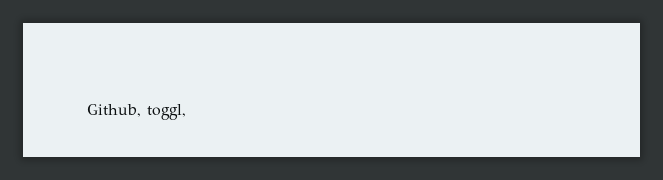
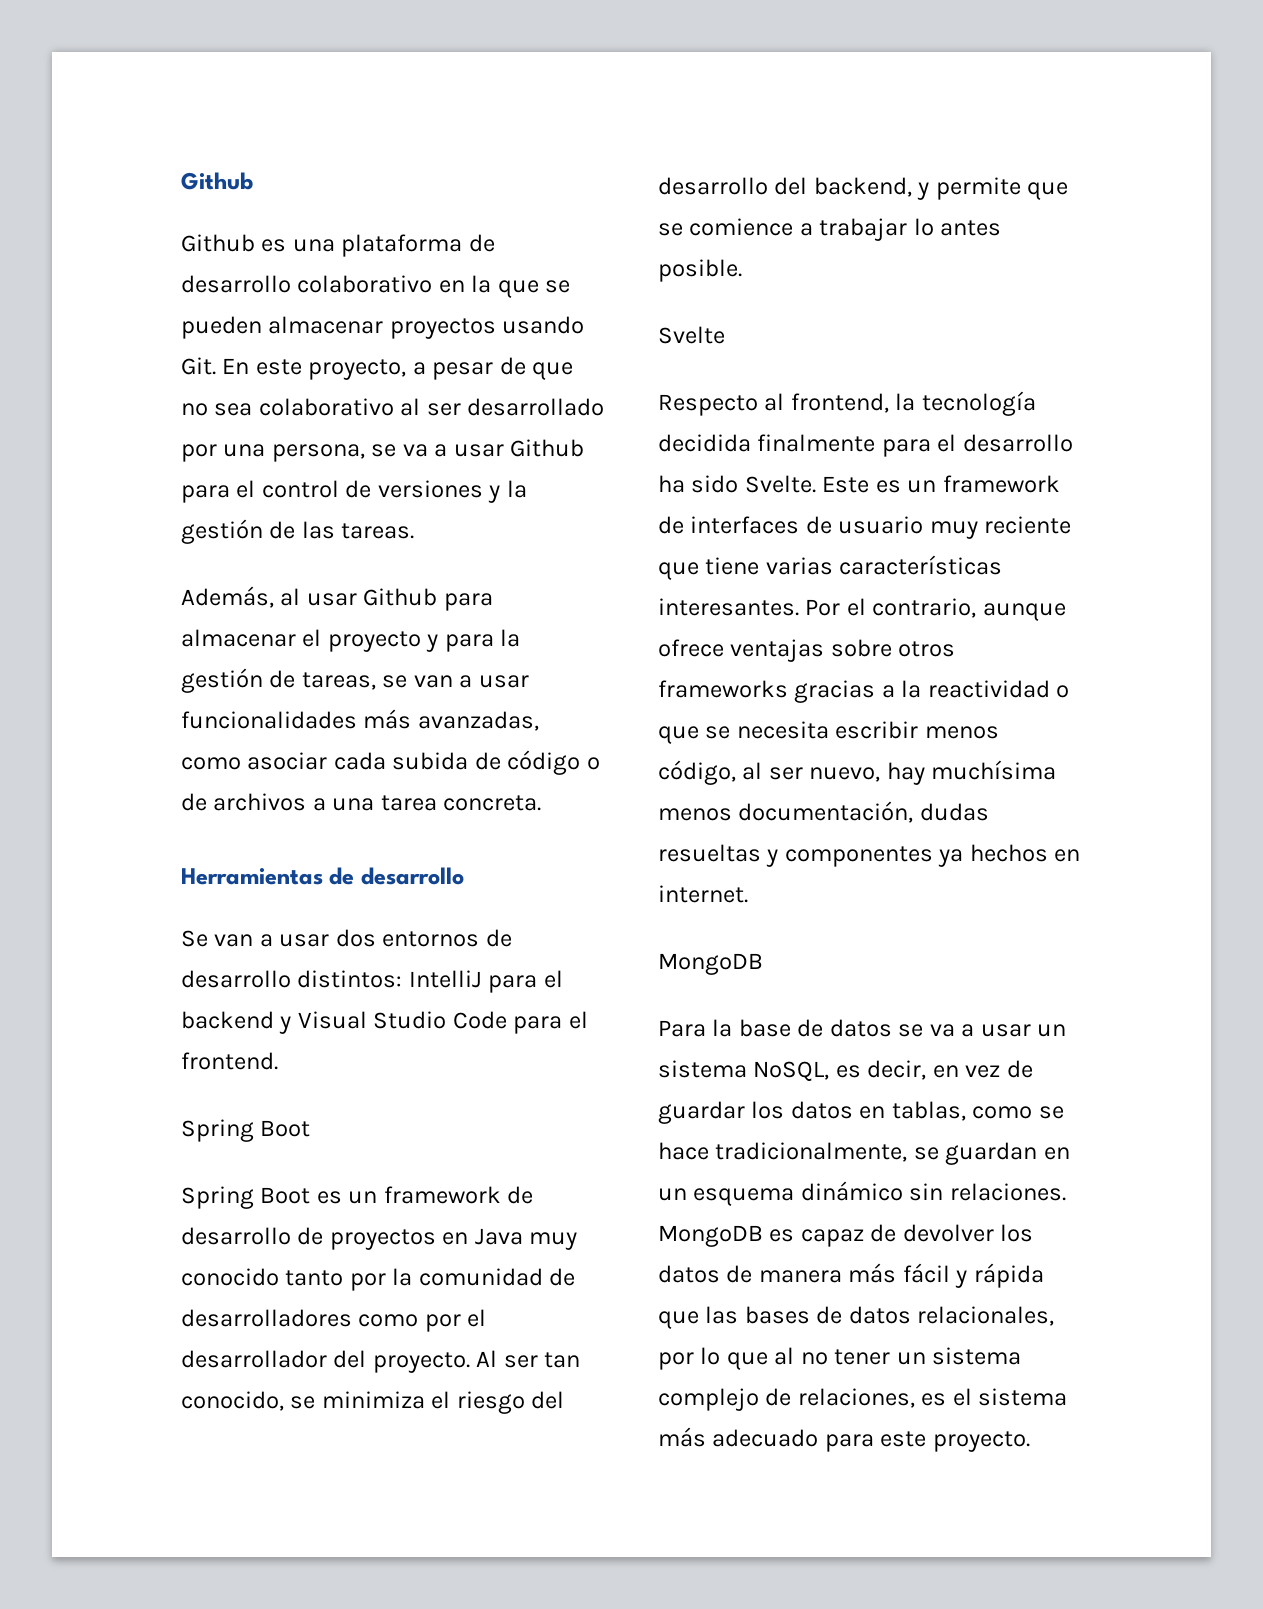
[87,104,186,120] Github, toggl, -> [181,172,253,190] [181,234,495,257] [181,275,571,298] [181,316,585,339] [181,357,574,380] [181,398,605,416] [181,439,585,462] [181,480,527,503] [181,519,415,544] [181,586,493,611] [181,629,521,652] [181,668,529,693] [181,709,539,731] [181,750,600,775] [181,793,542,811] [181,867,464,885] [181,929,512,947] [181,970,563,993] [181,1011,588,1034] [181,1052,278,1070] [181,1119,311,1142] [181,1186,534,1209] [181,1227,578,1250] [181,1268,576,1291] [181,1309,487,1332] [181,1350,581,1373] [181,1391,565,1414] [658,177,1069,200] [658,218,1002,241] [658,259,742,282] [658,326,725,344] [658,391,1036,416] [658,434,1073,457] [658,475,1060,493] [658,516,1072,539] [658,555,1003,580] [658,598,1066,621] [658,639,956,662] [658,680,1070,703] [658,721,999,744] [658,760,1057,785] [658,801,989,823] [658,844,1081,867] [658,885,748,903] [658,953,763,975] [658,1019,1067,1037] [658,1060,1033,1082] [658,1101,1064,1124] [658,1142,1070,1165] [658,1181,1066,1206] [658,1224,1034,1247] [658,1263,1044,1288] [658,1306,1055,1329] [658,1347,1022,1370] [658,1388,1068,1411] [658,1427,1030,1452] Github // Github es una plataforma de desarrollo colaborativo en la que se pueden almacenar proyectos usando Git. En este proyecto, a pesar de que no sea colaborativo al ser desarrollado por una persona, se va a usar Github para el control de versiones y la gestión de las tareas. // Además, al usar Github para almacenar el proyecto y para la gestión de tareas, se van a usar funcionalidades más avanzadas, como asociar cada subida de código o de archivos a una tarea concreta. // Herramientas de desarrollo // Se van a usar dos entornos de desarrollo distintos: IntelliJ para el backend y Visual Studio Code para el frontend. // Spring Boot // Spring Boot es un framework de desarrollo de proyectos en Java muy conocido tanto por la comunidad de desarrolladores como por el desarrollador del proyecto. Al ser tan conocido, se minimiza el riesgo del desarrollo del backend, y permite que se comience a trabajar lo antes posible. // Svelte // Respecto al frontend, la tecnología decidida finalmente para el desarrollo ha sido Svelte. Este es un framework de interfaces de usuario muy reciente que tiene varias características interesantes. Por el contrario, aunque ofrece ventajas sobre otros frameworks gracias a la reactividad o que se necesita escribir menos código, al ser nuevo, hay muchísima menos documentación, dudas resueltas y componentes ya hechos en internet. // MongoDB // Para la base de datos se va a usar un sistema NoSQL, es decir, en vez de guardar los datos en tablas, como se hace tradicionalmente, se guardan en un esquema dinámico sin relaciones. MongoDB es capaz de devolver los datos de manera más fácil y rápida que las bases de datos relacionales, por lo que al no tener un sistema complejo de relaciones, es el sistema más adecuado para este proyecto.

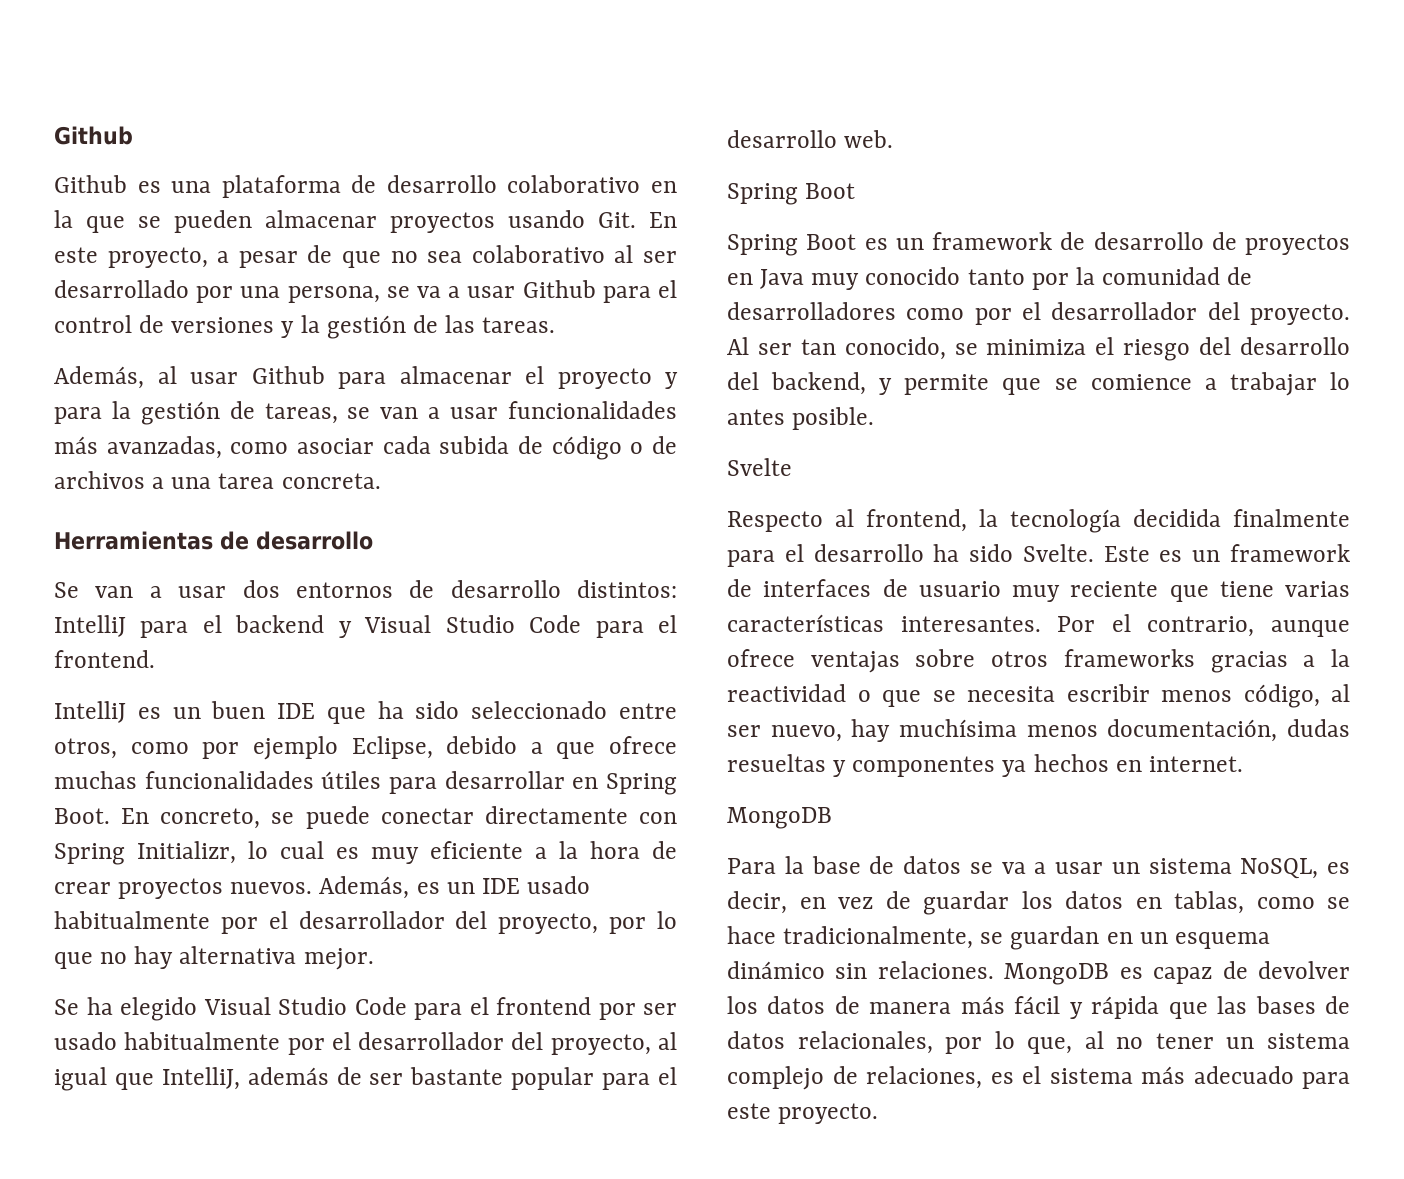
(278, 1061) none -> [54,701,677,724] [54,736,677,760] [54,771,677,795] [54,806,677,829] [54,841,677,865] [54,876,591,899] [54,911,677,934] [54,946,374,970] [54,997,677,1021] [54,1032,677,1055] [54,1067,678,1091] [727,130,894,148] // IntelliJ es un buen IDE que ha sido seleccionado entre otros, como por ejemplo Eclipse, debido a que ofrece muchas funcionalidades útiles para desarrollar en Spring Boot. En concreto, se puede conectar directamente con Spring Initializr, lo cual es muy eficiente a la hora de crear proyectos nuevos. Además, es un IDE usado habitualmente por el desarrollador del proyecto, por lo que no hay alternativa mejor. // Se ha elegido Visual Studio Code para el frontend por ser usado habitualmente por el desarrollador del proyecto, al igual que IntelliJ, además de ser bastante popular para el desarrollo web.
[726,1352,768,1370] que -> [1027,1037,1073,1054] que,

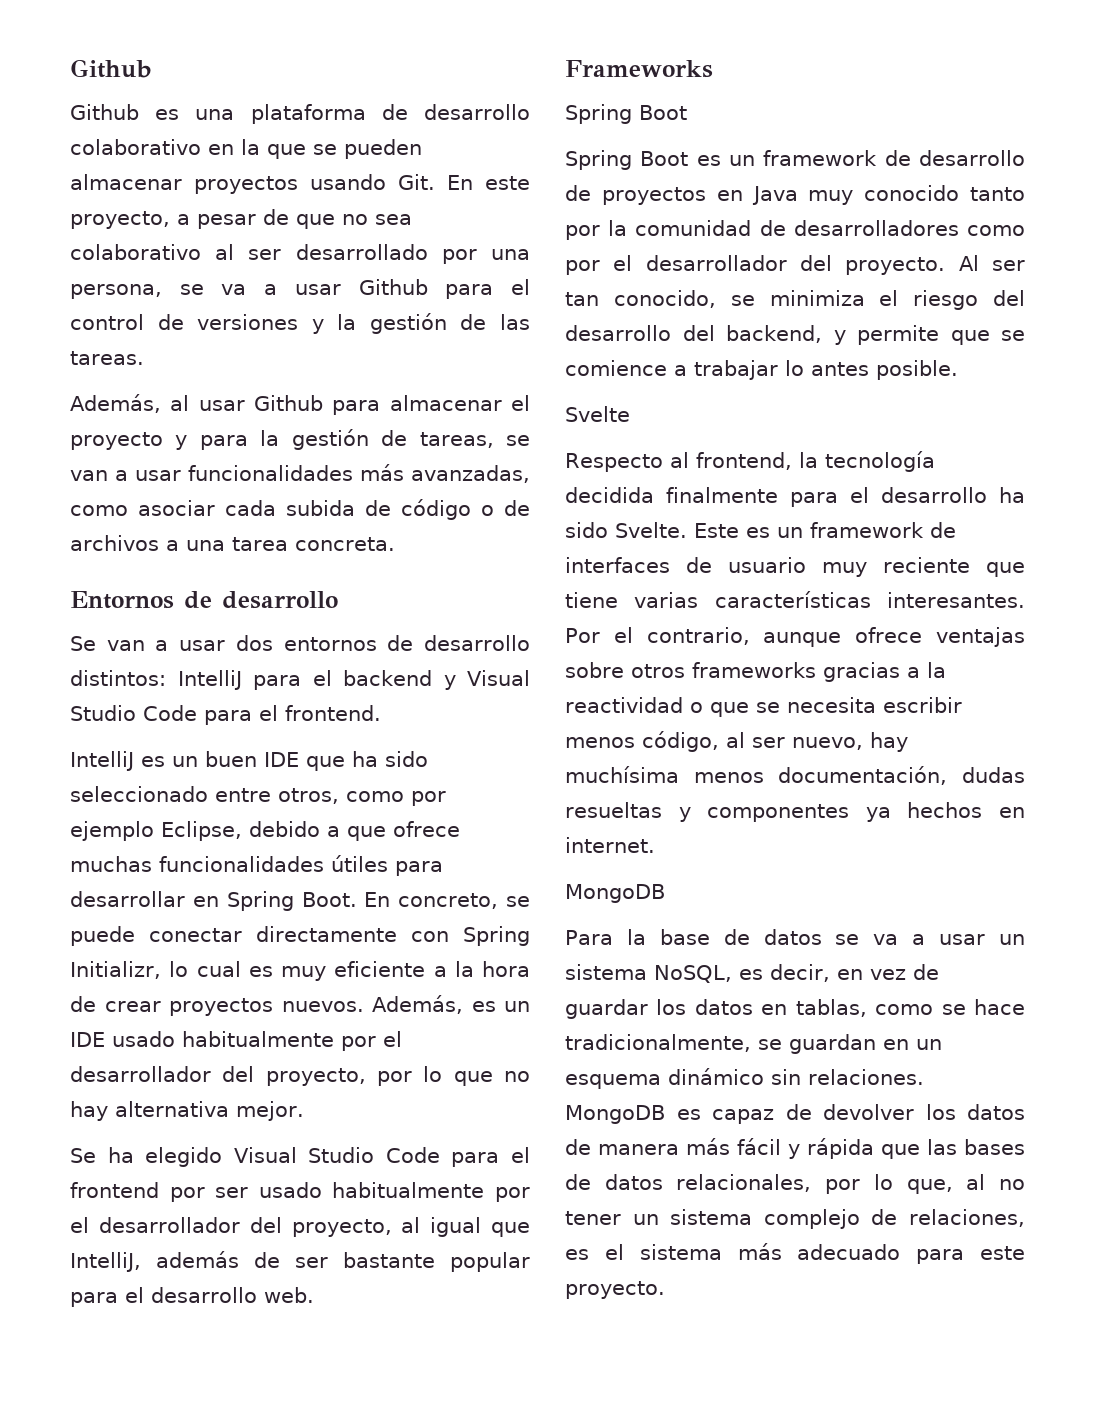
[54,531,213,550] Herramientas -> [70,591,174,609] Entornos
(894, 139) none -> [565,60,713,78] // Frameworks

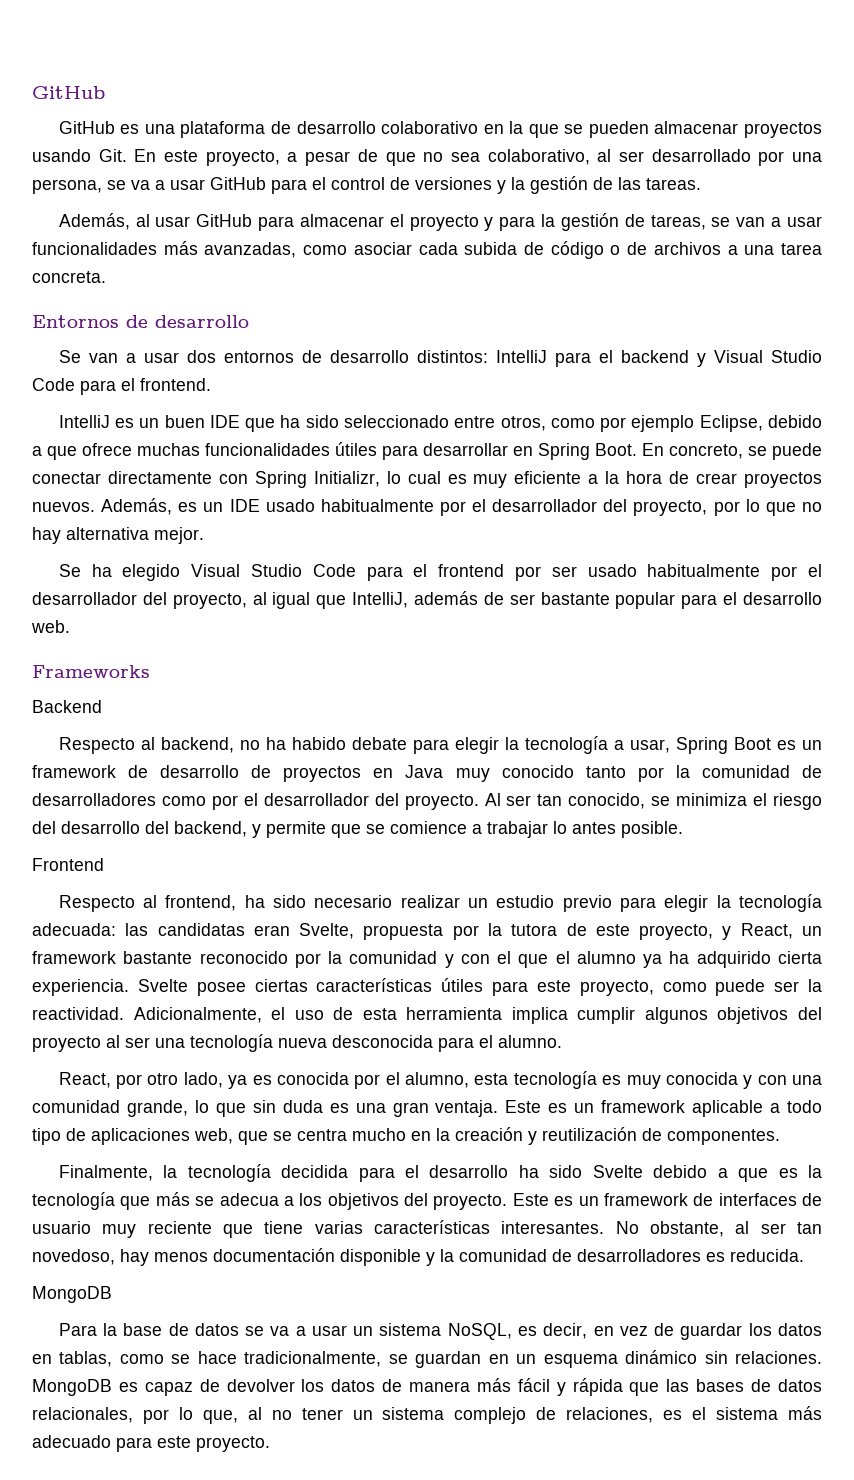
[70,59,152,78] [70,104,139,120] Github // Github -> [32,86,105,99] [58,121,115,134] GitHub // GitHub
[70,244,201,260] colaborativo -> [487,149,590,165] colaborativo,
[358,279,428,295] Github -> [210,177,266,190] GitHub
[254,395,323,411] Github -> [196,214,253,227] GitHub
[565,104,687,124] Spring Boot // -> [32,700,102,713] [58,736,670,754] Backend // Respecto al backend, no ha habido debate para elegir la tecnología a usar,
[565,406,630,422] Svelte -> [32,858,104,871] Frontend
(792, 461) none -> [244,894,823,912] [32,923,823,940] [32,951,822,968] [32,978,823,996] [32,1007,822,1024] [32,1034,562,1052] [58,1071,822,1089] [32,1100,822,1117] [32,1127,780,1145] [58,1165,153,1181] ha sido necesario realizar un estudio previo para elegir la tecnología adecuada: las candidatas eran Svelte, propuesta por la tutora de este proyecto, y React, un framework bastante reconocido por la comunidad y con el que el alumno ya ha adquirido cierta experiencia. Svelte posee ciertas características útiles para este proyecto, como puede ser la reactividad. Adicionalmente, el uso de esta herramienta implica cumplir algunos objetivos del proyecto al ser una tecnología nueva desconocida para el alumno. // React, por otro lado, ya es conocida por el alumno, esta tecnología es muy conocida y con una comunidad grande, lo que sin duda es una gran ventaja. Este es un framework aplicable a todo tipo de aplicaciones web, que se centra mucho en la creación y reutilización de componentes. // Finalmente,
[666,487,778,503] finalmente -> (349, 1171) none
[615,522,687,538] Svelte. -> [592,1165,822,1182] [32,1192,508,1210] Svelte debido a que es la tecnología que más se adecua a los objetivos del proyecto.
[565,627,1025,647] [565,662,946,682] [565,697,962,717] [565,731,908,752] [565,766,1025,785] [565,802,1025,822] [565,837,655,853] Por el contrario, aunque ofrece ventajas sobre otros frameworks gracias a la reactividad o que se necesita escribir menos código, al ser nuevo, hay muchísima menos documentación, dudas resueltas y componentes ya hechos en internet. -> [615,1221,823,1237] [32,1248,804,1266] No obstante, al ser tan novedoso, hay menos documentación disponible y la comunidad de desarrolladores es reducida.

